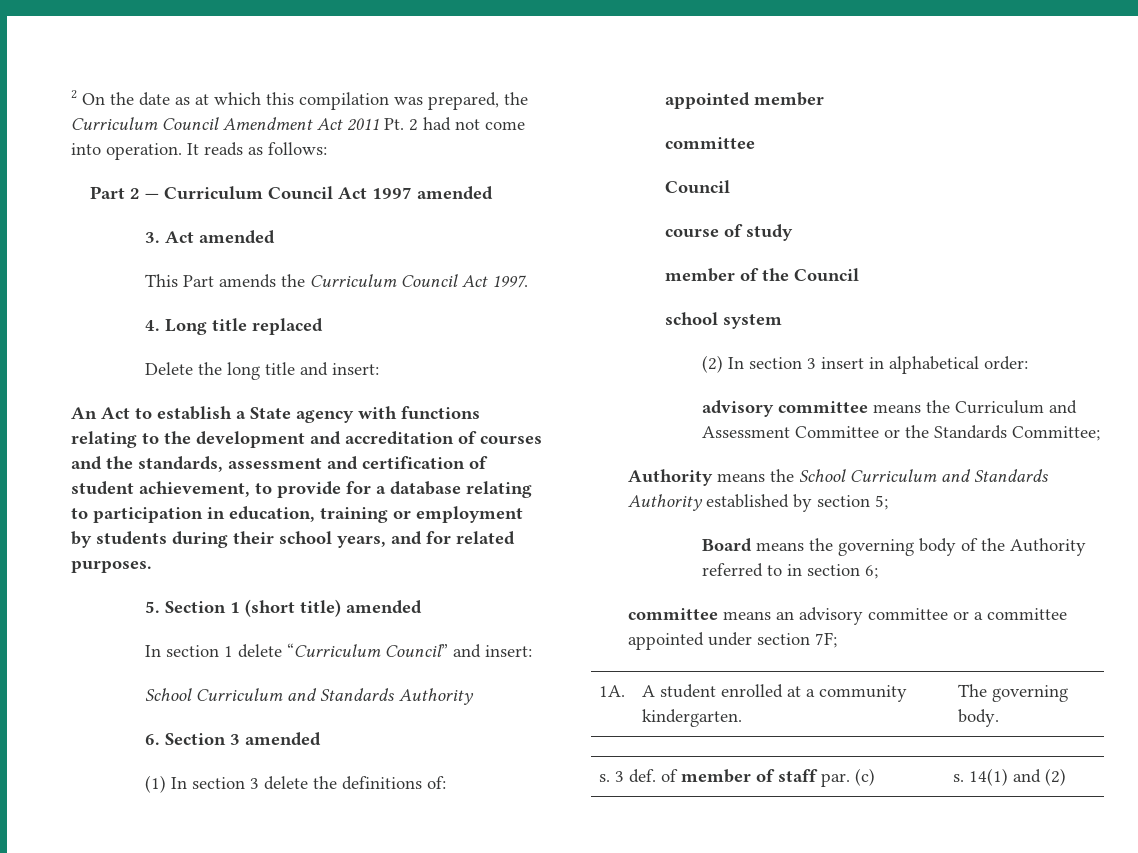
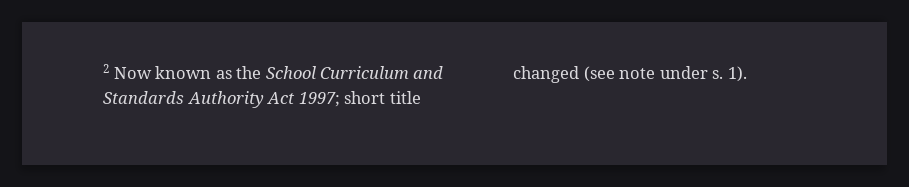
[70,90,528,110] [70,117,525,131] [70,142,327,160] [89,186,493,200] [144,230,275,244] [144,274,528,288] [144,318,323,335] [144,362,379,380] [70,406,480,423] [70,431,542,448] [70,456,488,472] [70,481,532,498] [70,506,523,523] [70,531,515,548] [70,560,152,573] [144,599,422,617] [144,643,532,658] [144,688,474,705] [144,732,321,746] [144,775,446,793] [664,92,824,109] [664,137,755,149] [664,180,730,194] [664,224,793,241] [664,268,859,282] [664,312,782,329] [701,355,1028,374] [701,400,1077,417] [701,425,1100,441] [627,469,765,486] 2 On the date as at which this compilation was prepared, the Curriculum Council Amendment Act 2011 Pt. 2 had not come into operation. It reads as follows: // Part 2 — Curriculum Council Act 1997 amended // 3. Act amended // This Part amends the Curriculum Council Act 1997. // 4. Long title replaced // Delete the long title and insert: // An Act to establish a State agency with functions relating to the development and accreditation of courses and the standards, assessment and certification of student achievement, to provide for a database relating to participation in education, training or employment by students during their school years, and for related purposes. // 5. Section 1 (short title) amended // In section 1 delete “Curriculum Council” and insert: // School Curriculum and Standards Authority // 6. Section 3 amended // (1) In section 3 delete the definitions of: // appointed member // committee // Council // course of study // member of the Council // school system // (2) In section 3 insert in alphabetical order: // advisory committee means the Curriculum and Assessment Committee or the Standards Committee; // Authority means -> [103,64,232,79] 2 Now known as
[705,494,888,512] [701,538,1086,556] [701,563,878,579] [627,607,1067,625] [627,632,837,650] [599,685,626,697] [642,684,908,702] [642,709,743,727] [958,684,1069,702] [958,709,1000,727] [599,768,876,787] [953,768,1067,786] established by section 5; // Board means the governing body of the Authority referred to in section 6; // committee means an advisory committee or a committee appointed under section 7F; // 1A. | A student enrolled at a community kindergarten. | The governing body. // s. 3 def. of member of staff par. (c) | s. 14(1) and (2) -> [267,91,421,107] [513,66,747,83] Act 1997; short title changed (see note under s. 1).

